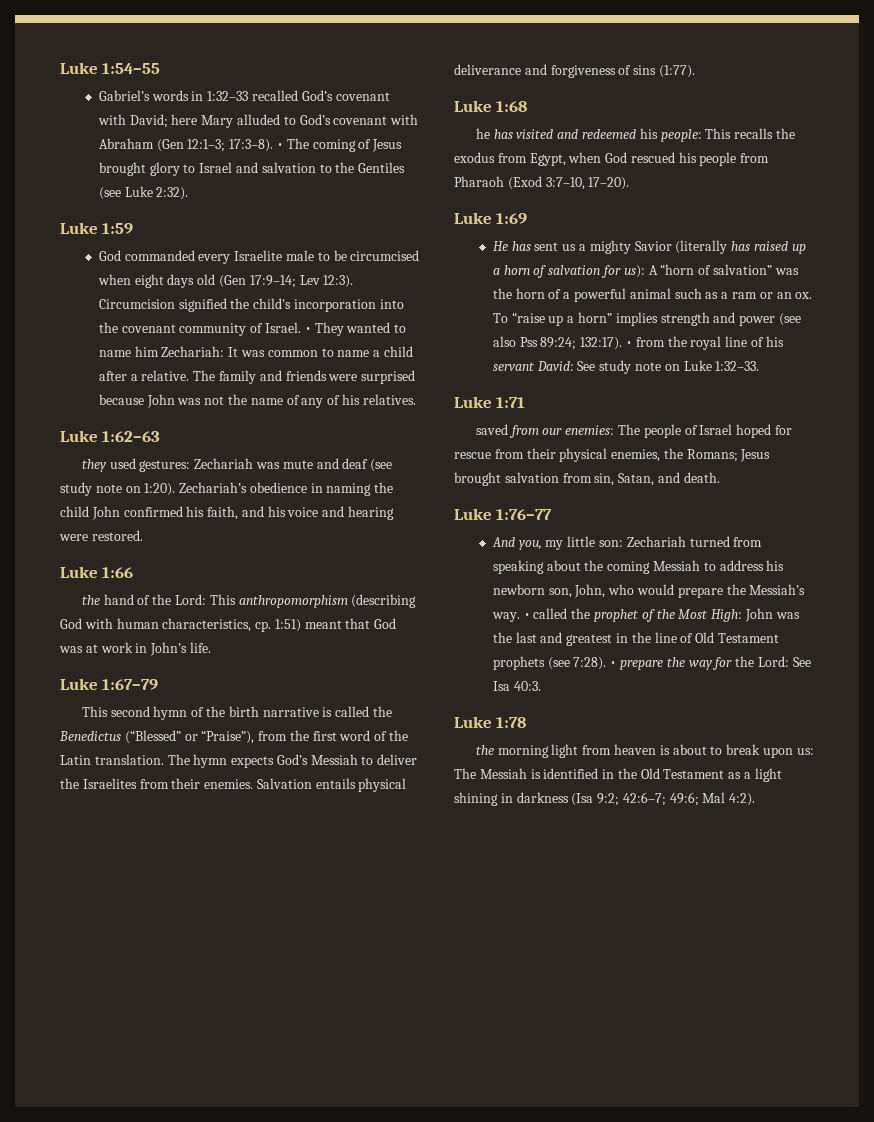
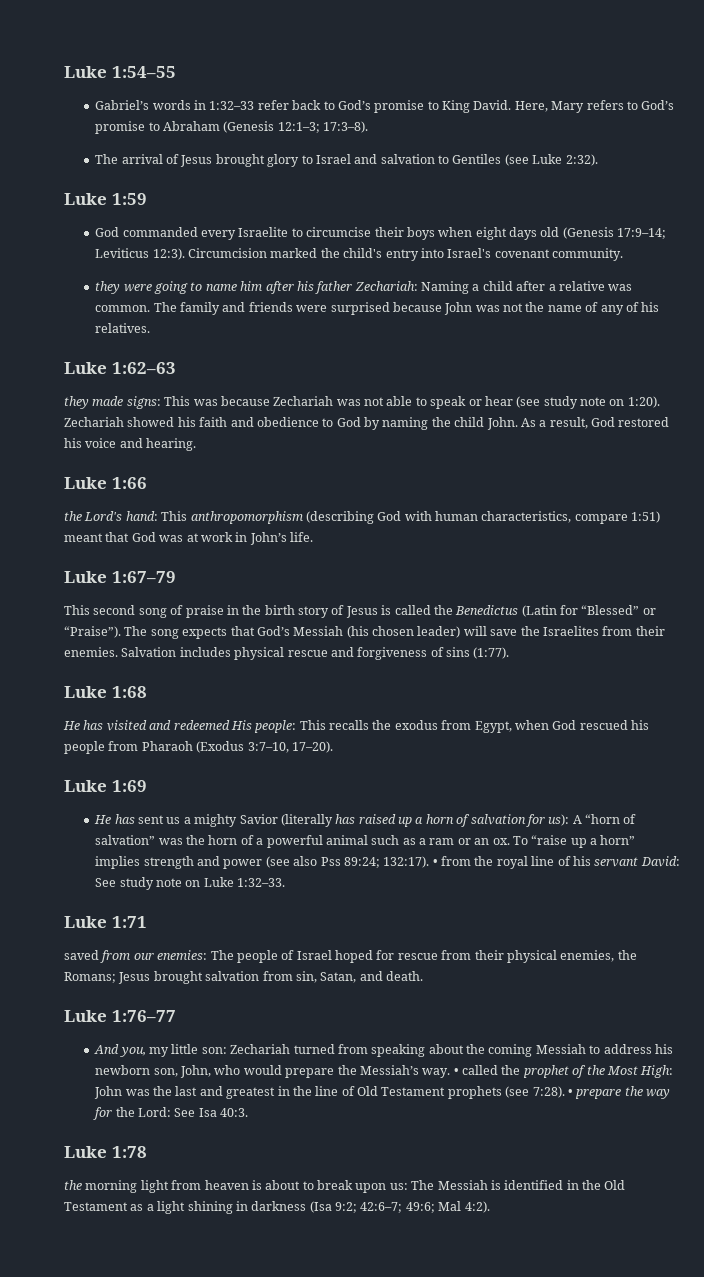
[252,90,390,101] [97,114,419,128] [98,138,184,152] recalled God’s covenant with David; here Mary alluded to God’s covenant with Abraham (Gen -> [257,100,675,113] [95,121,275,134] refer back to God’s promise to King David. Here, Mary refers to God’s promise to Abraham (Genesis
[277,138,356,152] • The coming -> [95,154,163,164] // The arrival
[335,162,355,173] the -> (450, 159) none
[286,250,420,261] male to be circumcised -> [291,227,435,240] to circumcise their boys
[219,275,320,288] (Gen 17:9–14; Lev -> [562,227,667,239] [95,248,150,258] (Genesis 17:9–14; Leviticus
[178,298,227,312] signified -> [270,248,318,258] marked
[294,299,404,312] [98,322,407,336] [98,346,370,357] incorporation into the covenant community of Israel. • They wanted to name him Zechariah: It was common to name -> [385,248,624,261] [95,281,470,294] entry into Israel's covenant community. // they were going to name him after his father Zechariah: Naming
[141,370,190,381] relative. -> [558,281,633,291] [95,305,151,312] relative was common.
[109,458,369,472] used gestures: Zechariah was mute and deaf -> [92,396,513,409] made signs: This was because Zechariah was not able to speak or hear
[179,482,394,496] [60,506,395,520] [59,530,143,541] Zechariah’s obedience in naming the child John confirmed his faith, and his voice and hearing were restored. -> [64,417,670,430] [64,438,197,451] Zechariah showed his faith and obedience to God by naming the child John. As a result, God restored his voice and hearing.
[103,594,206,605] hand of the Lord: -> [84,511,158,521] Lord's hand:
[255,621,272,632] cp. -> [574,514,628,524] compare
[153,706,392,720] [59,730,409,744] [60,754,418,768] hymn of the birth narrative is called the Benedictus (“Blessed” or “Praise”), from the first word of the Latin translation. The hymn expects God’s Messiah to deliver -> [138,605,656,618] [64,626,518,639] song of praise in the birth story of Jesus is called the Benedictus (Latin for “Blessed” or “Praise”). The song expects that God’s Messiah (his chosen leader) will save
[315,778,407,792] [454,64,521,75] entails physical deliverance -> [179,647,328,660] includes physical rescue
[475,128,490,139] he -> [63,721,80,730] He
[639,128,658,139] his -> [230,720,252,730] His
[507,176,542,190] (Exod -> [196,741,245,753] (Exodus

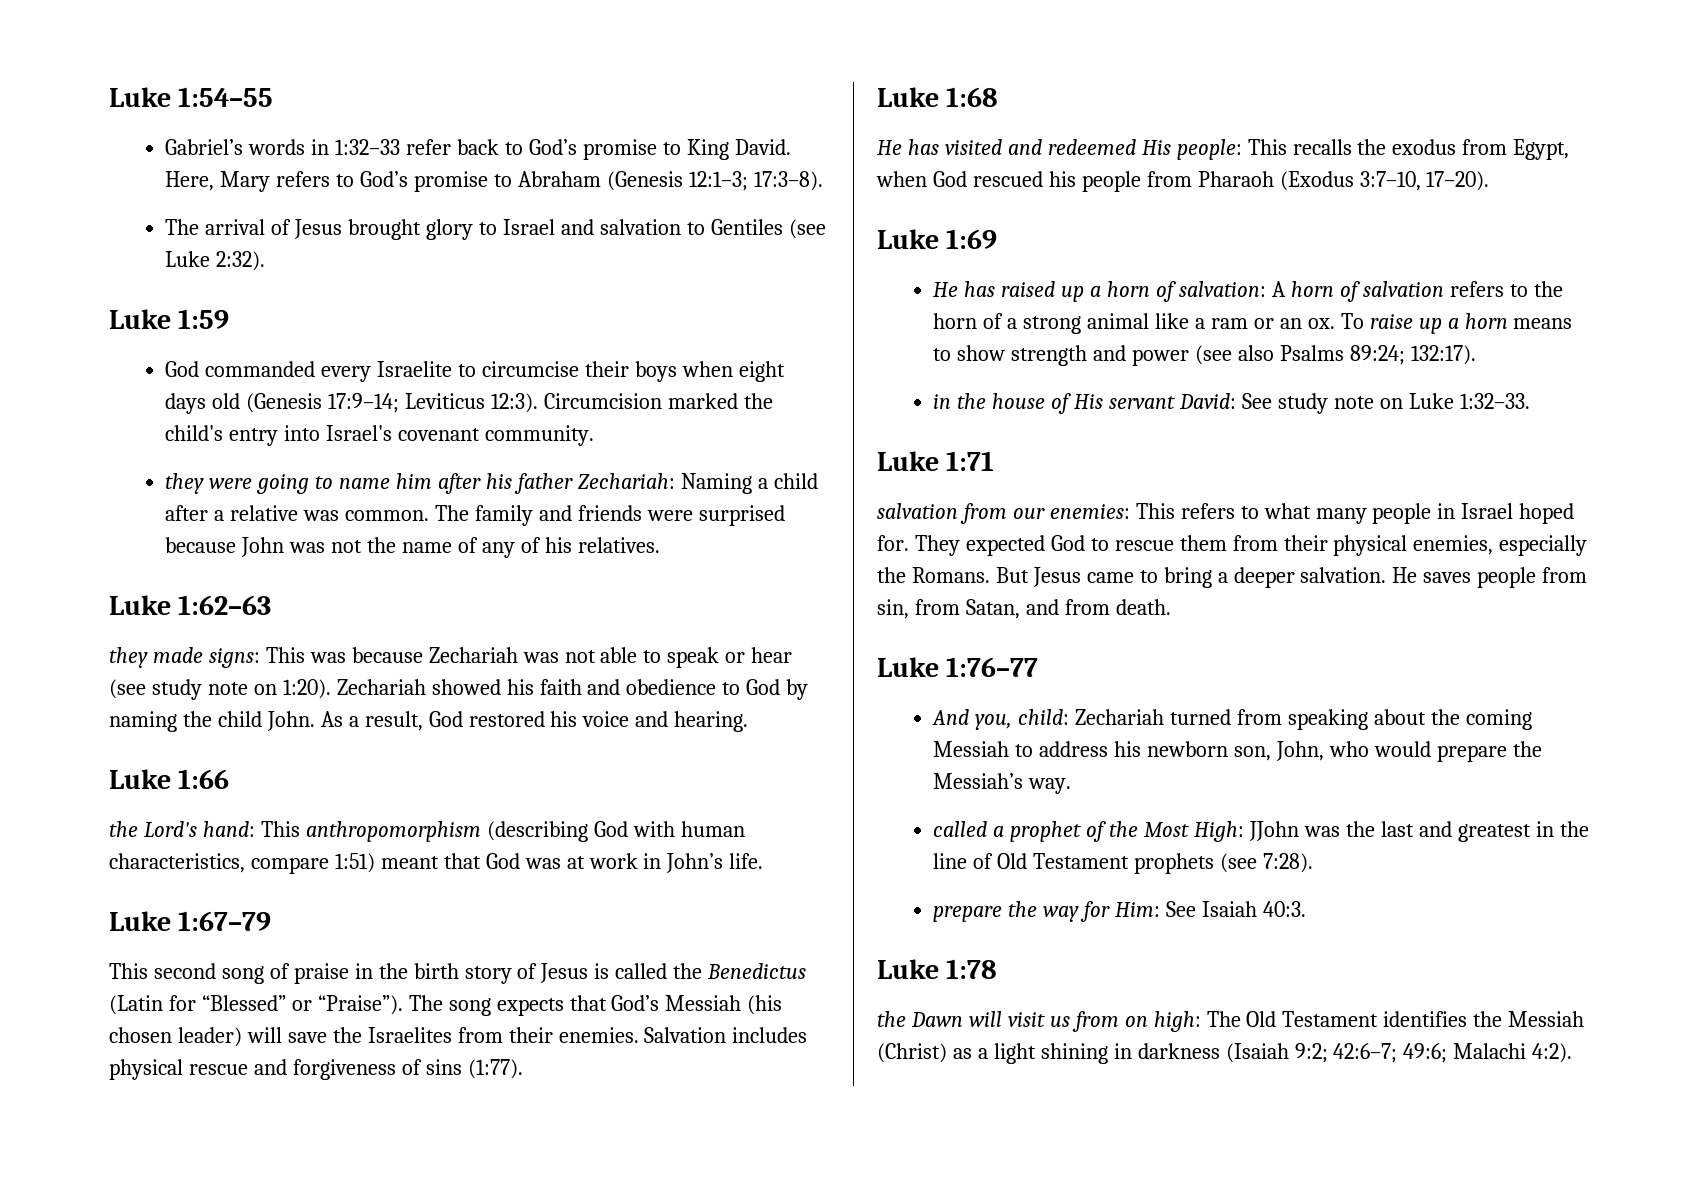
[138,814,356,827] sent us a mighty Savior (literally has -> (996, 289) none
[470,814,637,827] [95,835,416,848] salvation for us): A “horn of salvation” was the horn of a powerful animal such as -> [1179,281,1563,302] [933,313,1190,334] salvation: A horn of salvation refers to the horn of a strong animal like
[531,835,636,848] [95,856,141,869] “raise up a horn” implies -> [1369,313,1573,334] [933,345,1006,361] raise up a horn means to show
[320,857,341,866] Pss -> [1280,345,1345,361] Psalms
[432,856,591,869] • from the royal line of his -> [933,393,1104,414] // in the house of His
[64,950,99,960] saved -> [877,503,958,519] salvation
[210,950,637,963] [64,971,260,984] The people of Israel hoped for rescue from their physical enemies, the Romans; Jesus brought salvation -> [1135,503,1575,524] [877,535,1588,556] [877,567,1537,588] This refers to what many people in Israel hoped for. They expected God to rescue them from their physical enemies, especially the Romans. But Jesus came to bring a deeper salvation. He saves people
(317, 977) none -> [914,599,960,615] from
(383, 976) none -> [1064,599,1110,615] from
[149,1044,227,1057] my little son: -> [1018,709,1070,725] child:
[453,1065,521,1075] • called the -> [933,821,1005,837] // called a
[94,1086,123,1099] John -> [1249,821,1300,841] JJohn
[567,1089,573,1096] • -> (1314, 863) //
[115,1107,217,1117] the Lord: See Isa -> [1115,901,1258,917] Him: See Isaiah
[85,1180,626,1193] [64,1202,128,1211] morning light from heaven is about to break upon us: The Messiah is identified in the Old Testament -> [910,1011,1585,1032] [877,1043,947,1063] Dawn will visit us from on high: The Old Testament identifies the Messiah (Christ)
[309,1201,332,1213] (Isa -> [1225,1043,1289,1063] (Isaiah
[438,1201,462,1211] Mal -> [1453,1043,1527,1059] Malachi

